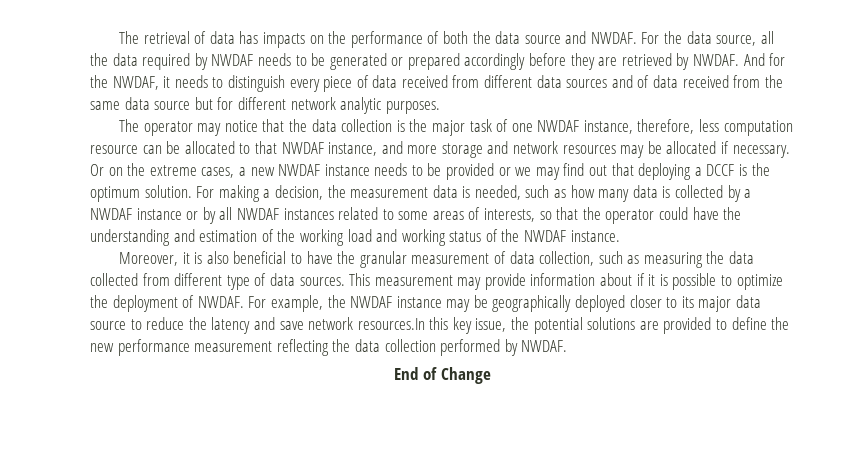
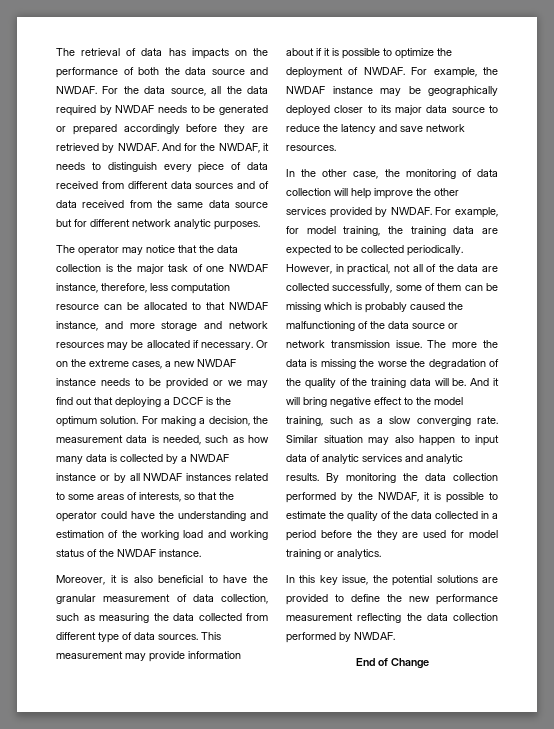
[357,318,425,330] resources.In -> [286,145,336,151] [286,169,498,179] [286,188,459,199] [286,207,498,218] [286,226,498,236] [286,245,463,256] [286,264,498,275] [286,283,499,293] [286,302,463,313] [286,321,458,331] [286,340,498,348] [286,359,499,369] [286,378,499,389] [286,397,463,407] [286,416,498,426] [286,435,499,446] [286,454,463,464] [286,473,498,483] [286,492,498,503] [286,511,498,522] [286,530,498,541] [286,549,381,559] [286,575,295,583] resources. // In the other case, the monitoring of data collection will help improve the other services provided by NWDAF. For example, for model training, the training data are expected to be collected periodically. However, in practical, not all of the data are collected successfully, some of them can be missing which is probably caused the malfunctioning of the data source or network transmission issue. The more the data is missing the worse the degradation of the quality of the training data will be. And it will bring negative effect to the model training, such as a slow converging rate. Similar situation may also happen to input data of analytic services and analytic results. By monitoring the data collection performed by the NWDAF, it is possible to estimate the quality of the data collected in a period before the they are used for model training or analytics. // In

